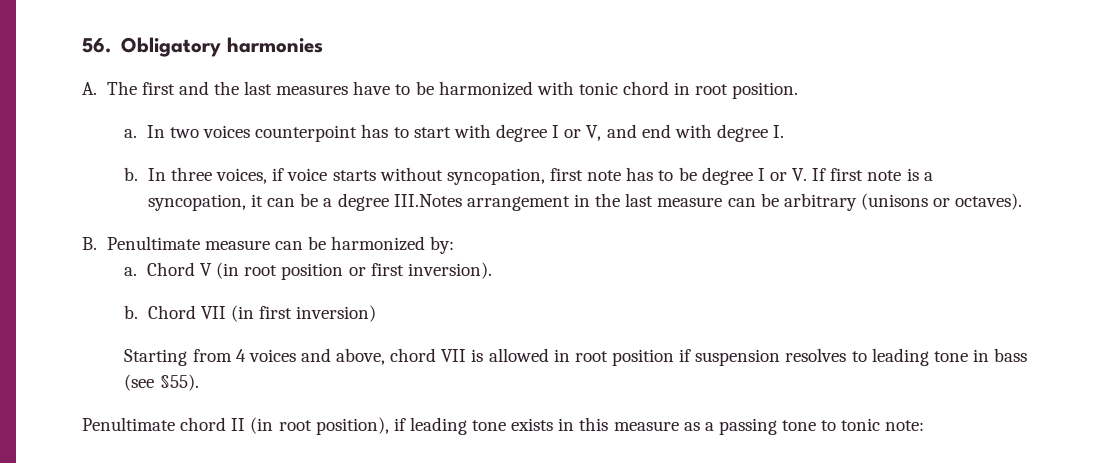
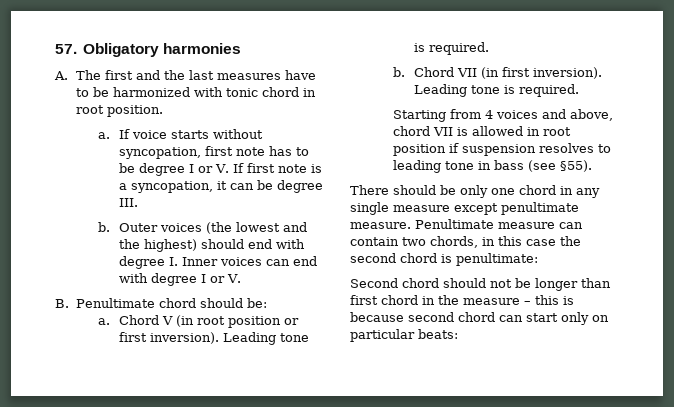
[82,38,111,53] 56. -> [55,44,77,54] 57.
[146,124,785,142] [124,167,285,184] In two voices counterpoint has to start with degree I or V, and end with degree I. // b. In three voices, if -> [119,129,131,139] If
[323,193,1023,211] [82,236,455,254] a degree III.Notes arrangement in the last measure can be arbitrary (unisons or octaves). // B. Penultimate measure can be harmonized by: -> [277,180,324,193] [119,198,139,207] [97,222,308,234] [119,239,306,252] [119,256,318,269] [119,273,242,286] [55,298,268,308] degree III. // b. Outer voices (the lowest and the highest) should end with degree I. Inner voices can end with degree I or V. // B. Penultimate chord should be:
(492, 270) none -> [223,332,310,345] [414,42,490,55] Leading tone is required.
[296,305,377,322] inversion) -> [533,67,603,79] [414,84,580,97] inversion). Leading tone is required.
[82,417,925,435] Penultimate chord II (in root position), if leading tone exists in this measure as a passing tone to tonic note: -> [350,185,600,198] [350,202,579,215] [350,219,583,229] [350,236,581,248] [350,253,538,266] [350,278,611,291] [350,295,574,305] [350,312,609,325] [350,329,458,342] There should be only one chord in any single measure except penultimate measure. Penultimate measure can contain two chords, in this case the second chord is penultimate: // Second chord should not be longer than first chord in the measure – this is because second chord can start only on particular beats:

